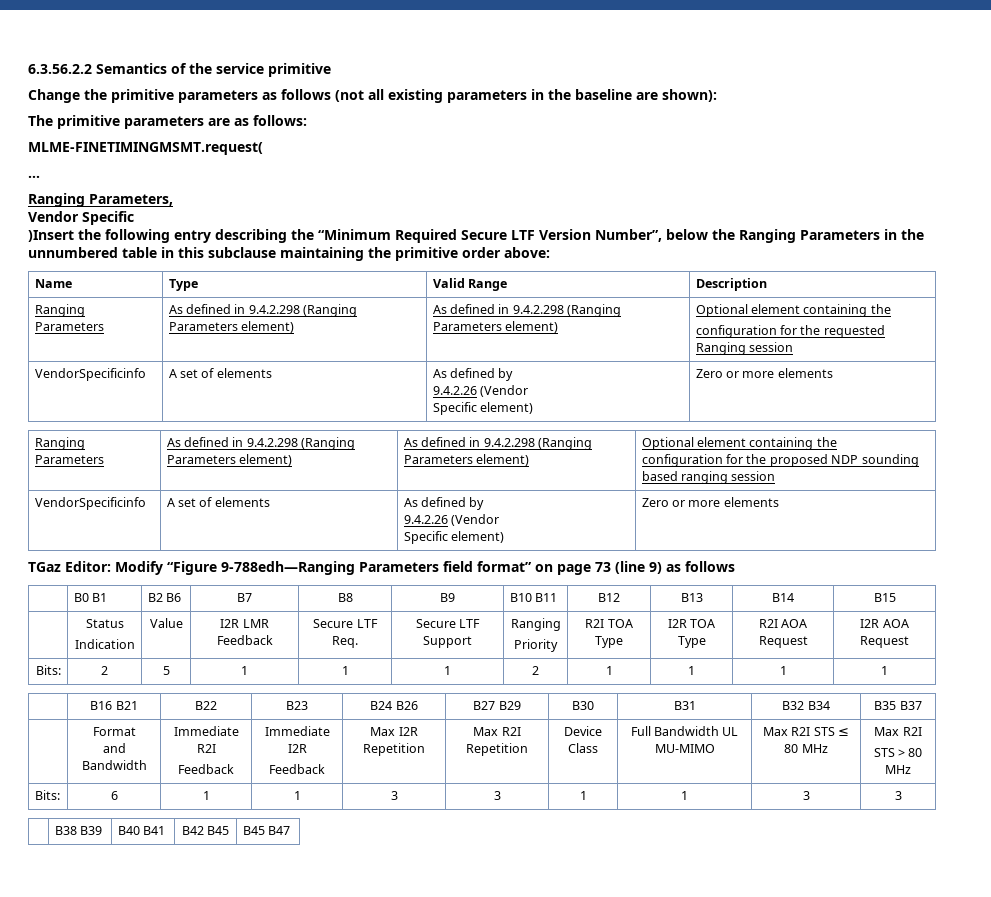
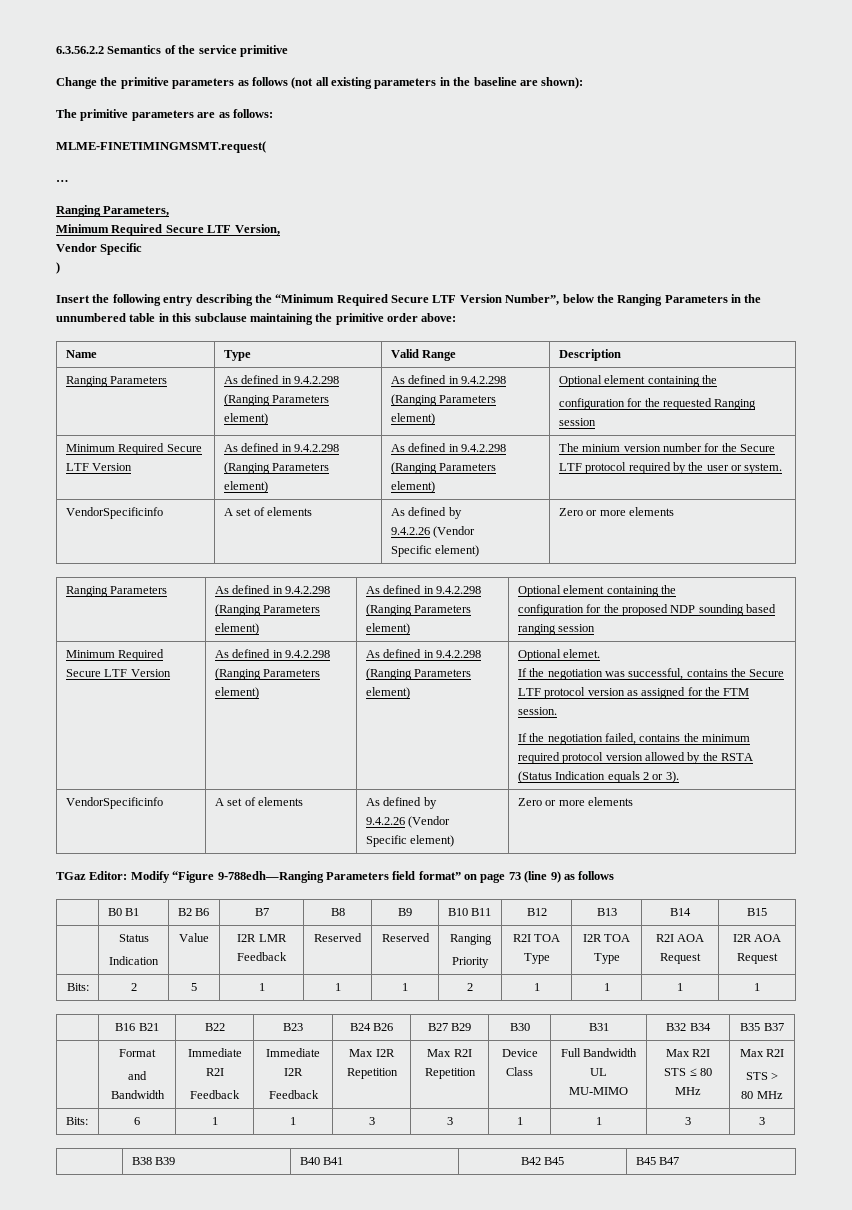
(173, 200) none -> [56,224,280,236] // Minimum Required Secure LTF Version,
[28,230,74,242] )Insert -> [56,262,60,274] [56,295,90,303] ) // Insert
(794, 347) none -> [65,443,202,455] [65,463,133,471] [223,443,339,452] [223,462,330,474] [223,481,268,493] [390,443,506,452] [390,462,497,474] [390,481,435,493] [558,443,776,452] [558,462,783,474] // Minimum Required Secure LTF Version | As defined in 9.4.2.298 (Ranging Parameters element) | As defined in 9.4.2.298 (Ranging Parameters element) | The minium version number for the Secure LTF protocol required by the user or system.
(776, 476) none -> [65,649,165,661] [65,669,171,677] [214,649,330,658] [214,668,321,680] [214,687,259,699] [365,649,481,658] [365,668,472,680] [365,687,410,699] [517,649,601,661] [517,668,785,680] [517,687,750,699] [517,707,557,715] [517,733,751,745] [517,752,754,764] [517,771,679,783] // Minimum Required Secure LTF Version | As defined in 9.4.2.298 (Ranging Parameters element) | As defined in 9.4.2.298 (Ranging Parameters element) | Optional elemet. // If the negotiation was successful, contains the Secure LTF protocol version as assigned for the FTM session. // If the negotiation failed, contains the minimum required protocol version allowed by the RSTA (Status Indication equals 2 or 3).
[313,619,378,628] [332,636,358,648] [415,619,481,628] [423,636,472,648] Secure LTF Req. | Secure LTF Support -> [314,933,362,942] [381,933,430,942] Reserved | Reserved

